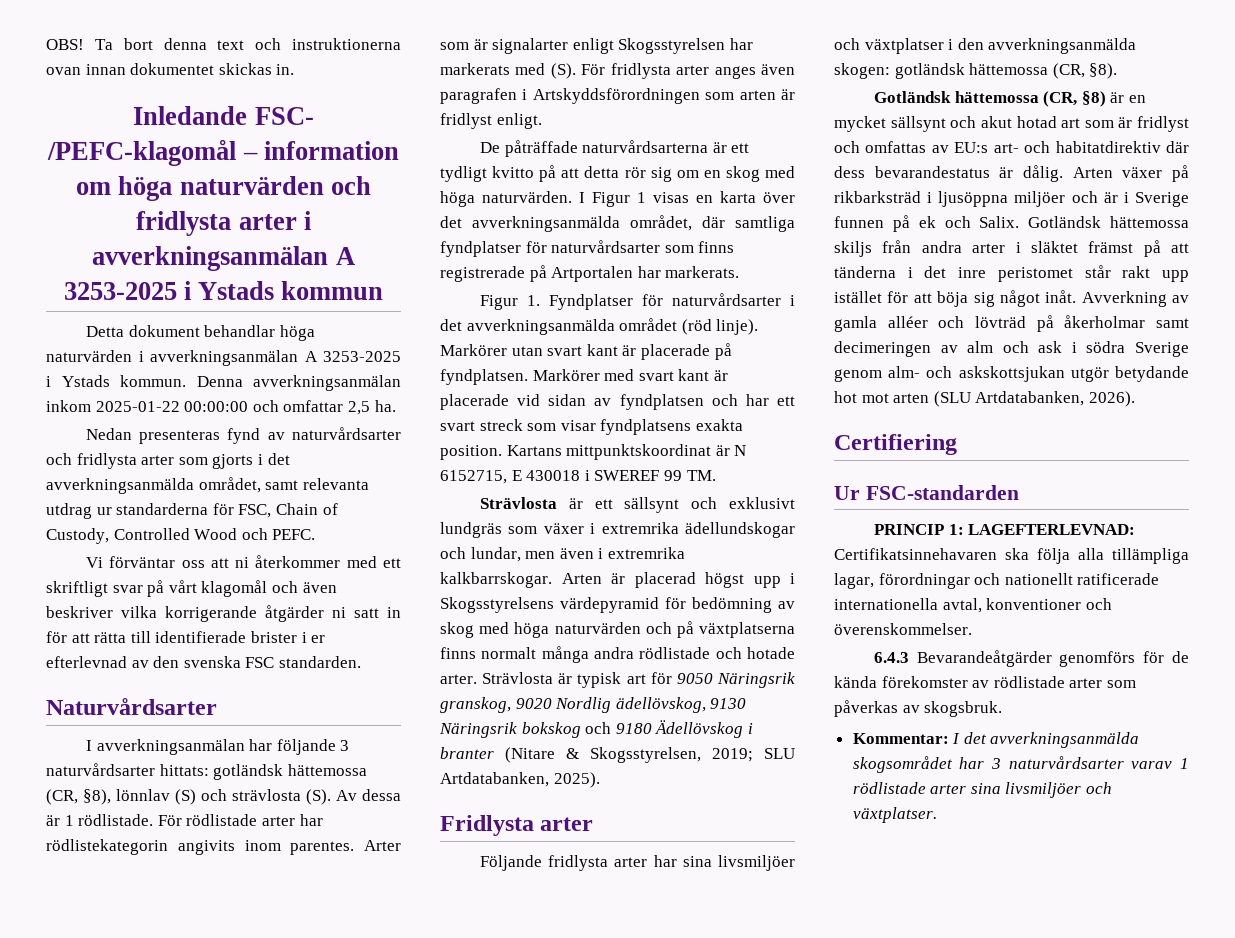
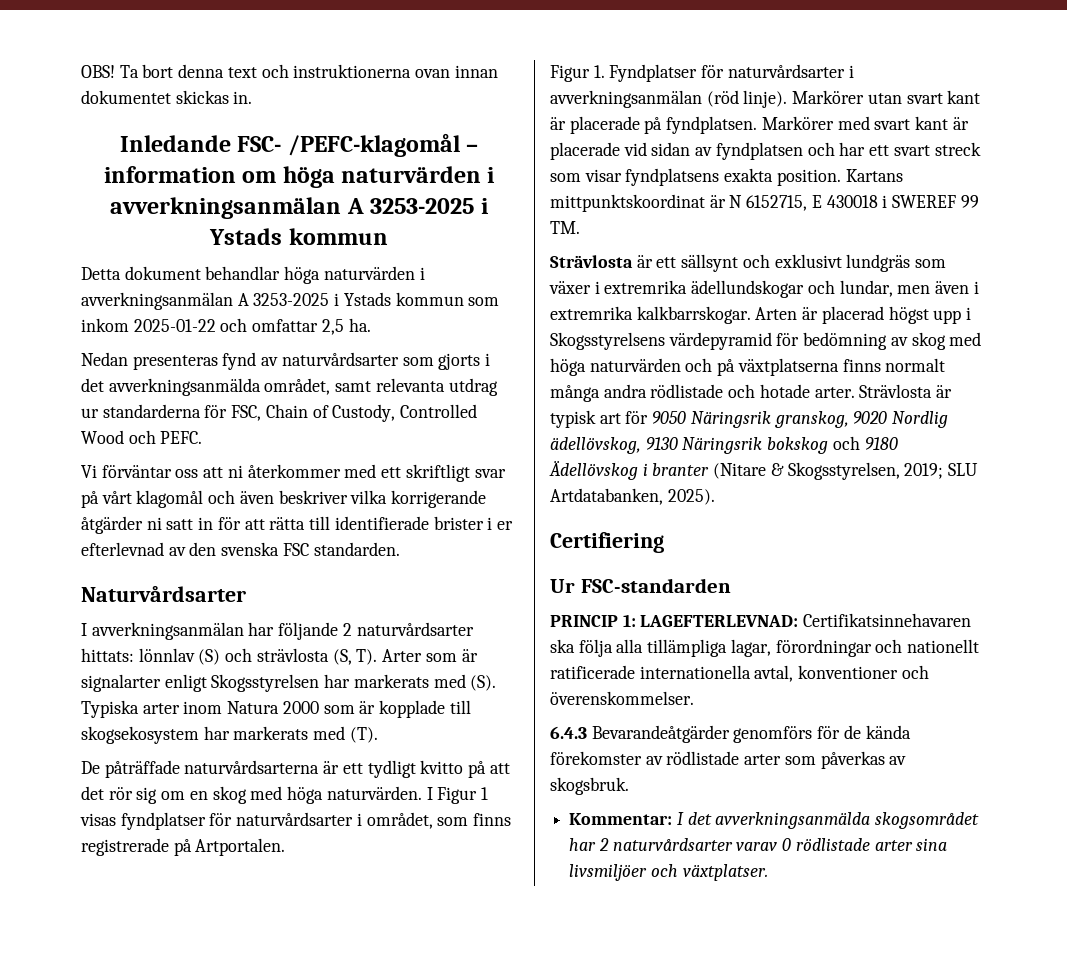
[330,176,371,195] [136,211,297,236] och fridlysta arter -> (481, 174) none
[120,375,401,391] kommun. Denna avverkningsanmälan -> [395,292,500,306] kommun som
[184,401,249,412] 00:00:00 -> (216, 325) none
[46,453,175,469] och fridlysta arter -> (399, 359) none
[340,740,350,751] 3 -> [342,623,352,636] 2
[213,764,367,780] [46,789,401,805] [46,814,323,826] [46,839,355,855] gotländsk hättemossa (CR, §8), lönnlav (S) och strävlosta (S). Av dessa är 1 rödlistade. För rödlistade arter har rödlistekategorin angivits inom parentes. -> [138,648,378,665] lönnlav (S) och strävlosta (S, T).
[581,63,795,79] [440,88,795,104] [440,113,542,129] För fridlysta arter anges även paragrafen i Artskyddsförordningen som arten är fridlyst enligt. -> [81,700,471,718] [81,726,378,744] Typiska arter inom Natura 2000 som är kopplade till skogsekosystem har markerats med (T).
[584,166,620,178] detta -> [81,786,104,800] det
[696,191,795,203] [440,215,795,232] en karta över det avverkningsanmälda området, där samtliga -> (116, 819) none
(661, 246) none -> [356,812,433,829] i området,
[551,266,740,282] Artportalen har markerats. -> [195,838,286,856] Artportalen.
[440,318,678,335] det avverkningsanmälda området -> [550,90,702,108] avverkningsanmälan
[440,815,594,836] [479,855,795,871] [834,38,1137,54] [834,63,1118,79] [873,91,1146,107] [834,116,1189,132] [834,141,1189,153] [834,165,1189,182] [834,191,1189,207] [834,215,1189,232] [834,240,1189,257] [834,265,1189,282] [834,290,1189,307] [834,315,1189,332] [834,341,1189,357] [834,366,1189,382] [834,391,1135,407] // Fridlysta arter // Följande fridlysta arter har sina livsmiljöer och växtplatser i den avverkningsanmälda skogen: gotländsk hättemossa (CR, §8). // Gotländsk hättemossa (CR, §8) är en mycket sällsynt och akut hotad art som är fridlyst och omfattas av EU:s art- och habitatdirektiv där dess bevarandestatus är dålig. Arten växer på rikbarksträd i ljusöppna miljöer och är i Sverige funnen på ek och Salix. Gotländsk hättemossa skiljs från andra arter i släktet främst på att tänderna i det inre peristomet står rakt upp istället för att böja sig något inåt. Avverkning av gamla alléer och lövträd på åkerholmar samt decimeringen av alm och ask i södra Sverige genom alm- och askskottsjukan utgör betydande hot mot arten (SLU Artdatabanken, 2026). -> (715, 497) none
[991,758,1002,769] 3 -> [598,838,609,851] 2
[1180,758,1189,769] 1 -> [782,838,792,851] 0

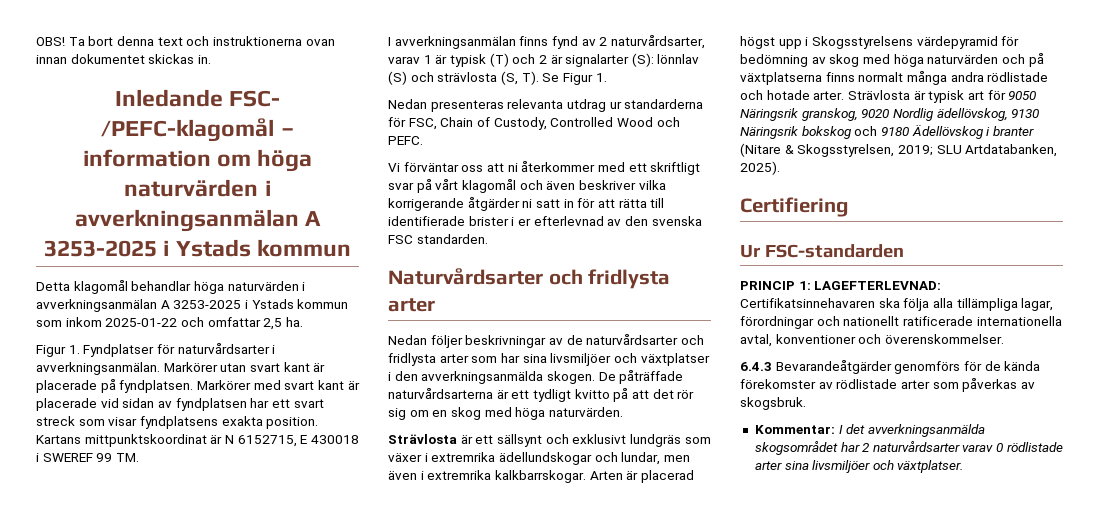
[124,266,201,280] dokument -> [73,280,128,294] klagomål
[81,352,491,370] [81,378,372,396] Nedan presenteras fynd av naturvårdsarter som gjorts i det avverkningsanmälda området, samt -> [36,343,276,357] [36,362,326,375] [36,379,360,393] [36,398,324,411] [36,416,319,429] [36,434,359,447] [36,453,139,462] [388,35,705,49] [388,53,700,67] [388,71,607,85] [388,99,504,112] Figur 1. Fyndplatser för naturvårdsarter i avverkningsanmälan. Markörer utan svart kant är placerade på fyndplatsen. Markörer med svart kant är placerade vid sidan av fyndplatsen har ett svart streck som visar fyndplatsens exakta position. Kartans mittpunktskoordinat är N 6152715, E 430018 i SWEREF 99 TM. // I avverkningsanmälan finns fynd av 2 naturvårdsarter, varav 1 är typisk (T) och 2 är signalarter (S): lönnlav (S) och strävlosta (S, T). Se Figur 1. // Nedan presenteras
[81,622,474,640] [81,648,478,665] [81,674,497,692] [81,700,471,718] [81,726,378,744] // I avverkningsanmälan har följande 2 naturvårdsarter hittats: lönnlav (S) och strävlosta (S, T). Arter som är signalarter enligt Skogsstyrelsen har markerats med (S). Typiska arter inom Natura 2000 som är kopplade till skogsekosystem har markerats med (T). // -> [548,269,671,289] [388,298,435,312] [388,334,704,348] [388,353,710,366] [388,371,595,384] och fridlysta arter // Nedan följer beskrivningar av de naturvårdsarter och fridlysta arter som har sina livsmiljöer och växtplatser i den avverkningsanmälda skogen.
[426,787,488,804] [80,812,512,830] [81,838,286,856] [550,64,854,82] [550,90,981,108] [550,116,969,134] [550,142,981,160] [550,168,903,186] [550,194,979,212] [550,221,580,234] I Figur 1 visas fyndplatser för naturvårdsarter i området, som finns registrerade på Artportalen. // Figur 1. Fyndplatser för naturvårdsarter i avverkningsanmälan (röd linje). Markörer utan svart kant är placerade på fyndplatsen. Markörer med svart kant är placerade vid sidan av fyndplatsen och har ett svart streck som visar fyndplatsens exakta position. Kartans mittpunktskoordinat är N 6152715, E 430018 i SWEREF 99 TM. -> (623, 412) none

